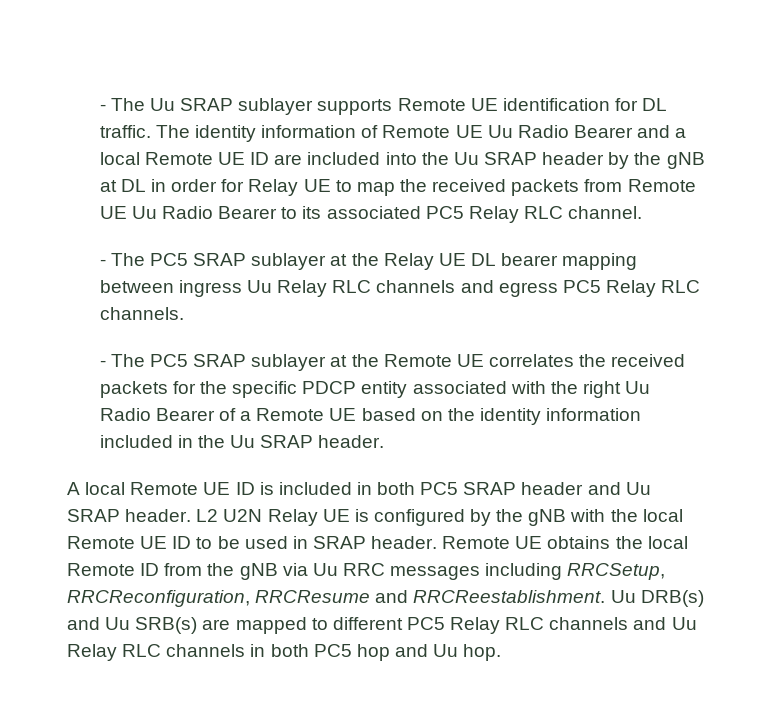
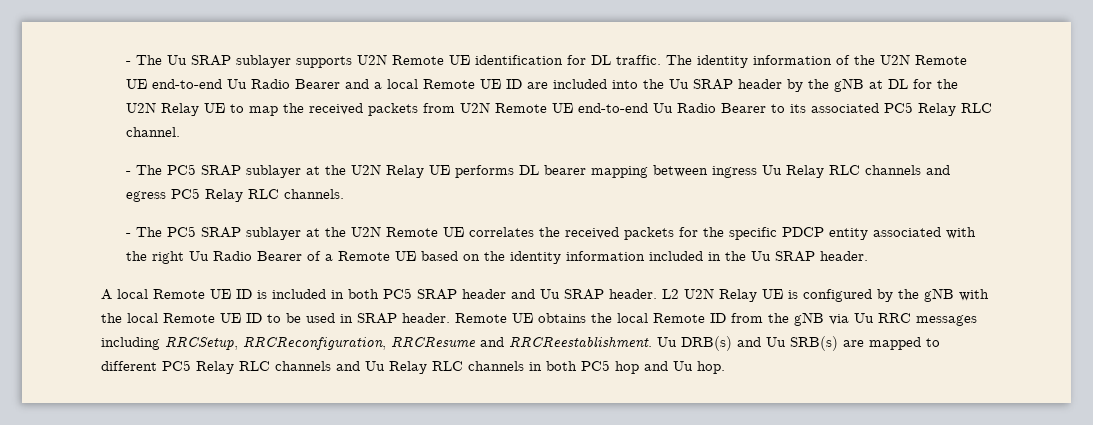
(393, 107) none -> [356,54,387,65] U2N
[382,125,483,138] Remote UE -> [853,54,967,65] [125,79,222,89] the U2N Remote UE end-to-end
[151,179,245,192] in order for -> [912,79,958,89] [125,102,156,113] for the U2N
[627,179,696,192] [99,206,127,219] Remote UE -> [459,102,648,113] U2N Remote UE end-to-end
[383,253,466,270] Relay UE -> [350,164,514,178] U2N Relay UE performs
(379, 360) none -> [350,226,381,237] U2N

